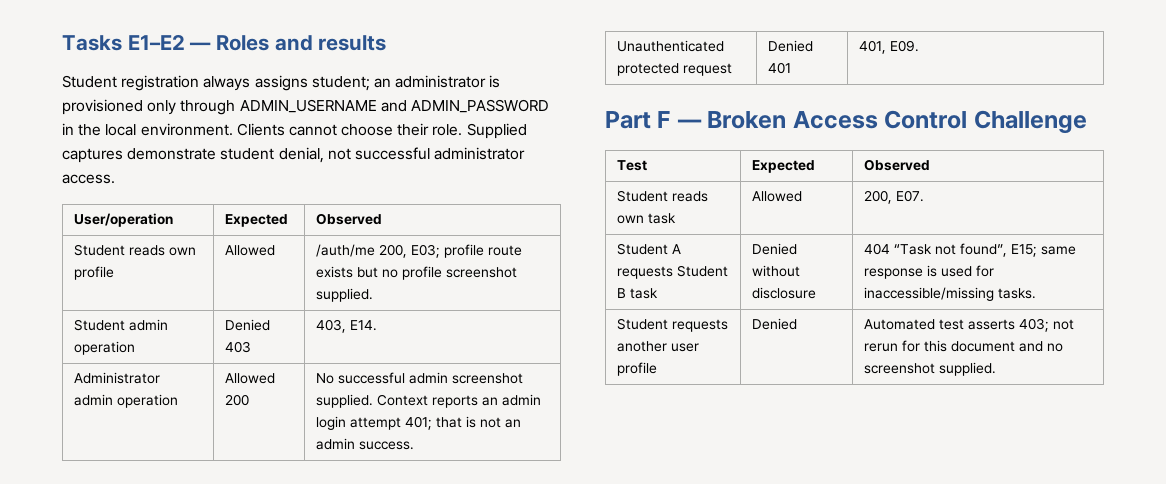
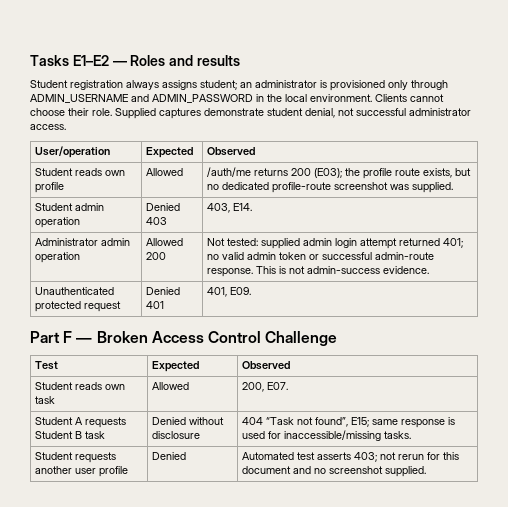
[379,244,441,258] 200, E03; -> [253,168,360,178] returns 200 (E03); the
[316,266,354,278] exists -> [422,168,452,178] exists,
[402,266,518,280] profile screenshot -> [221,182,409,193] dedicated profile-route screenshot was
[316,372,524,384] [316,394,542,408] [316,416,522,430] [316,438,415,450] No successful admin screenshot supplied. Context reports an admin login attempt 401; that is not an admin success. -> [206,238,463,249] [206,252,434,260] [206,266,429,277] Not tested: supplied admin login attempt returned 401; no valid admin token or successful admin-route response. This is not admin-success evidence.

